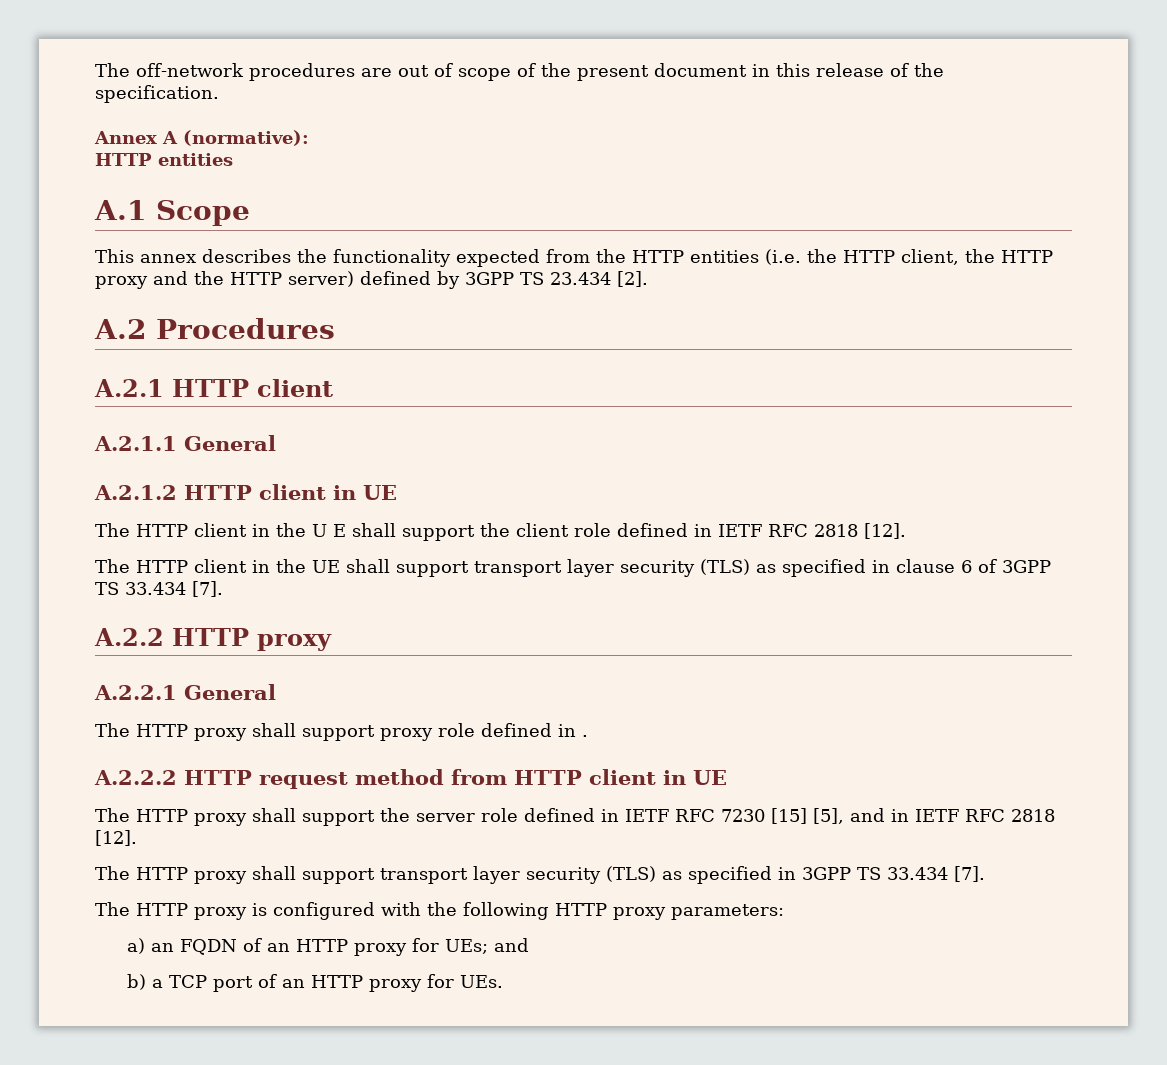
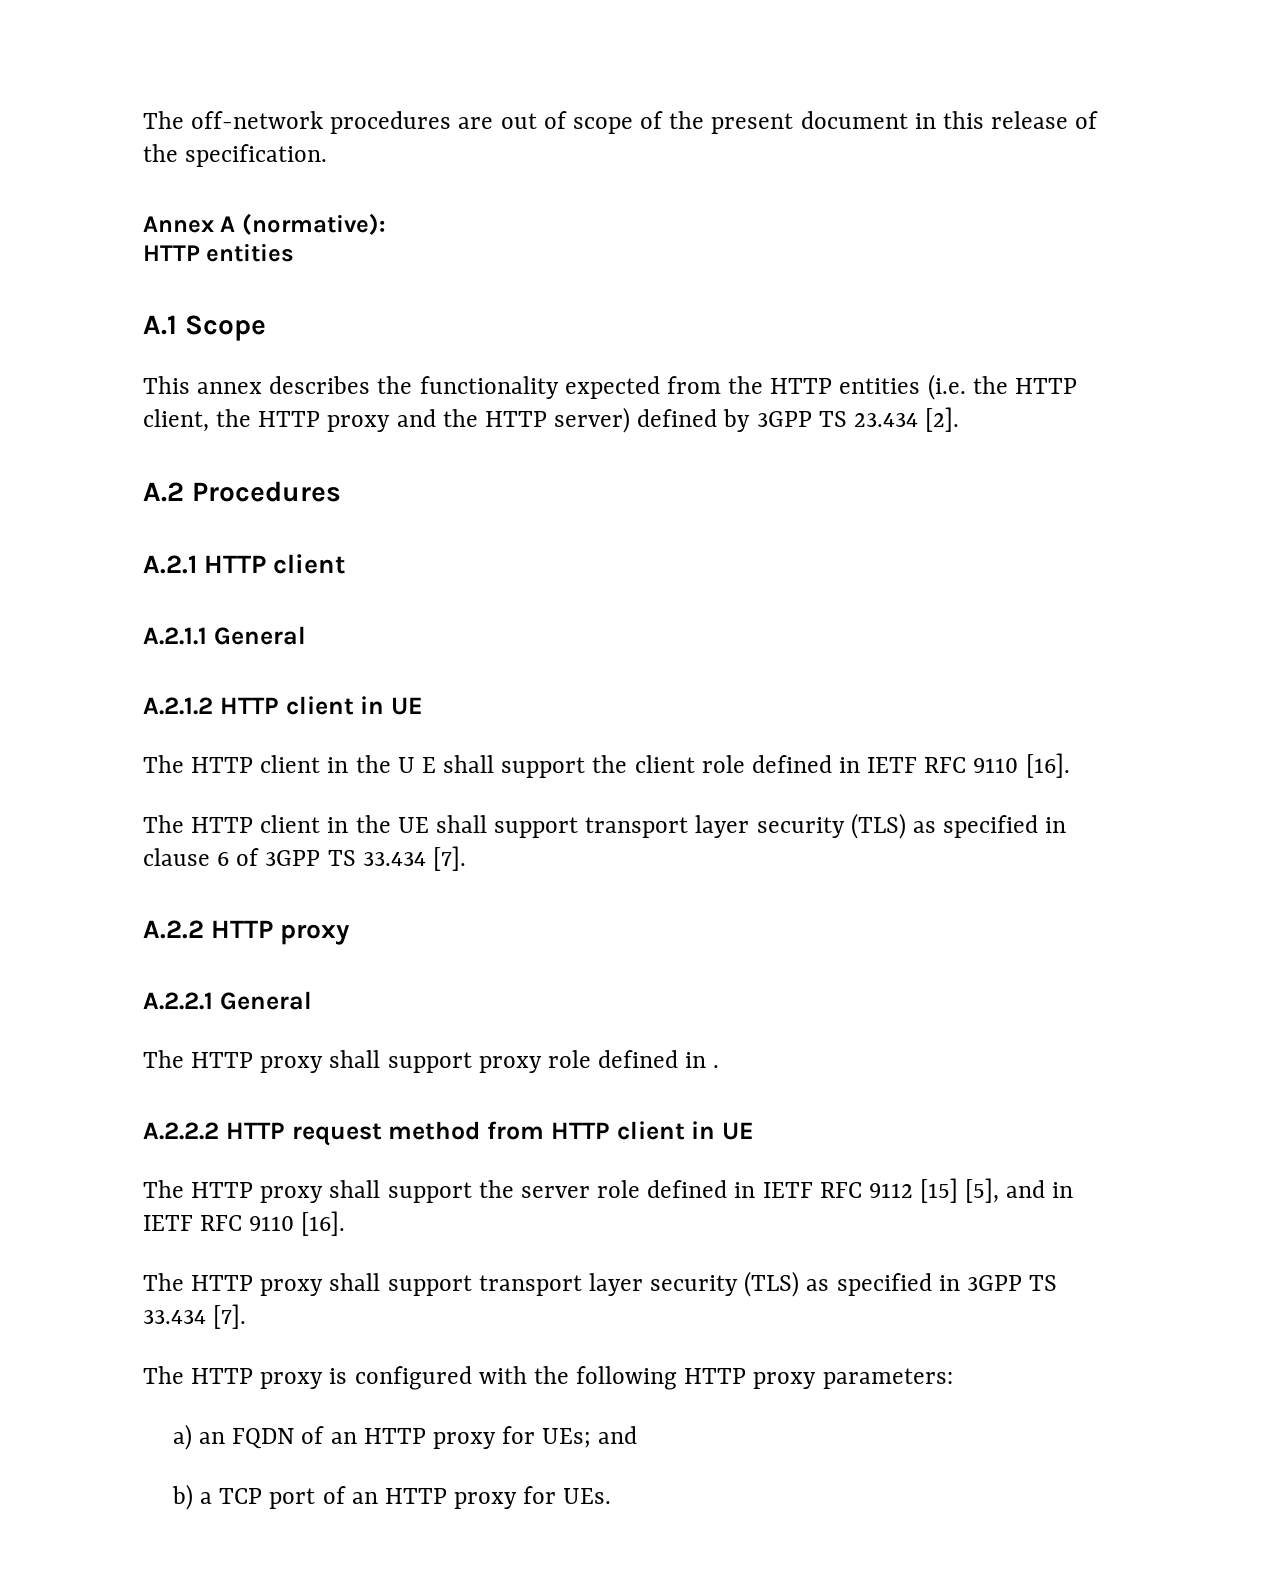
[814,523,906,539] 2818 [12]. -> [973,753,1070,778] 9110 [16].
[721,809,765,822] 7230 -> [868,1183,913,1198] 9112
[1011,809,1055,822] [95,830,137,846] 2818 [12]. -> [249,1211,346,1236] 9110 [16].

